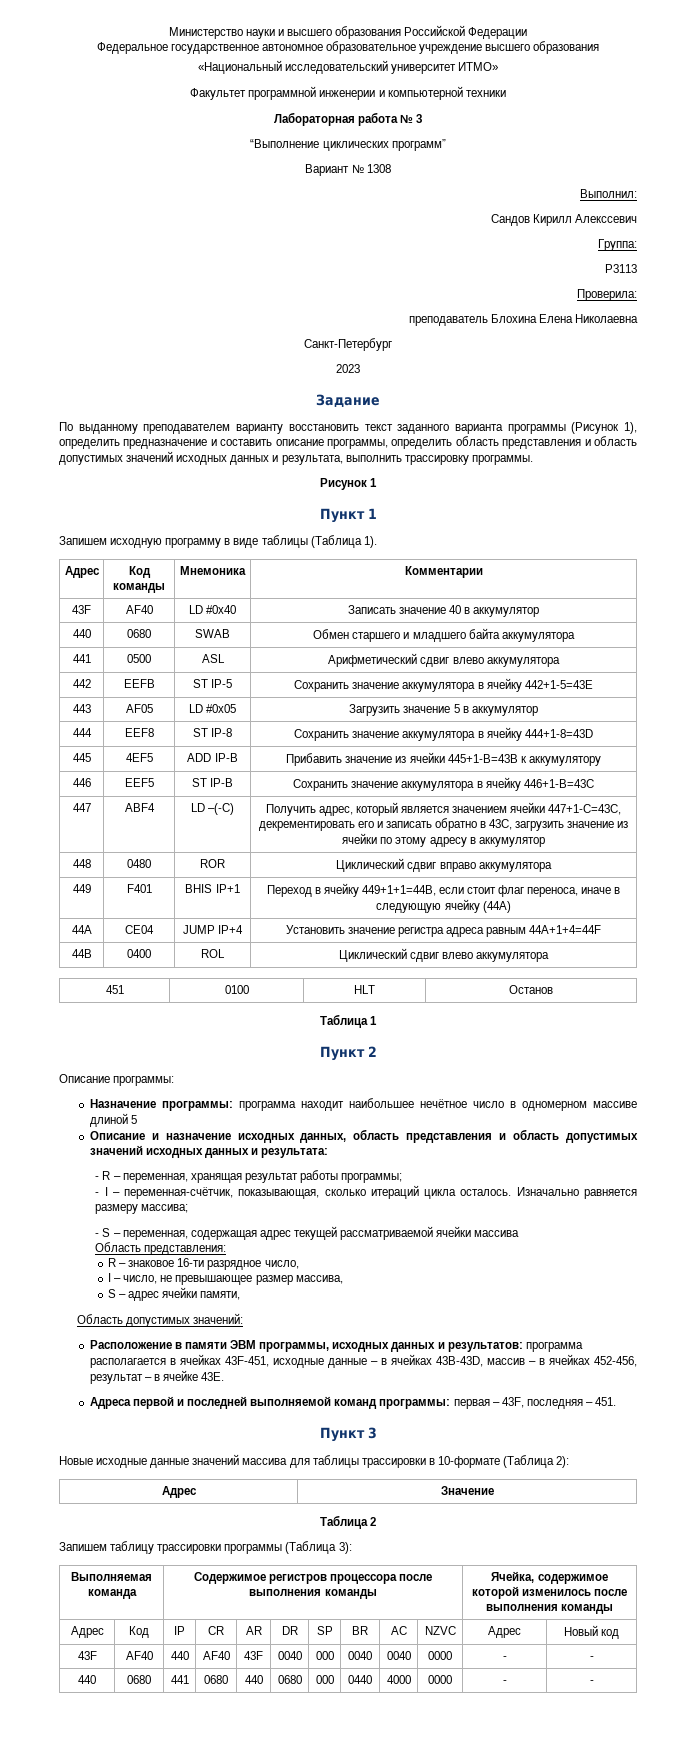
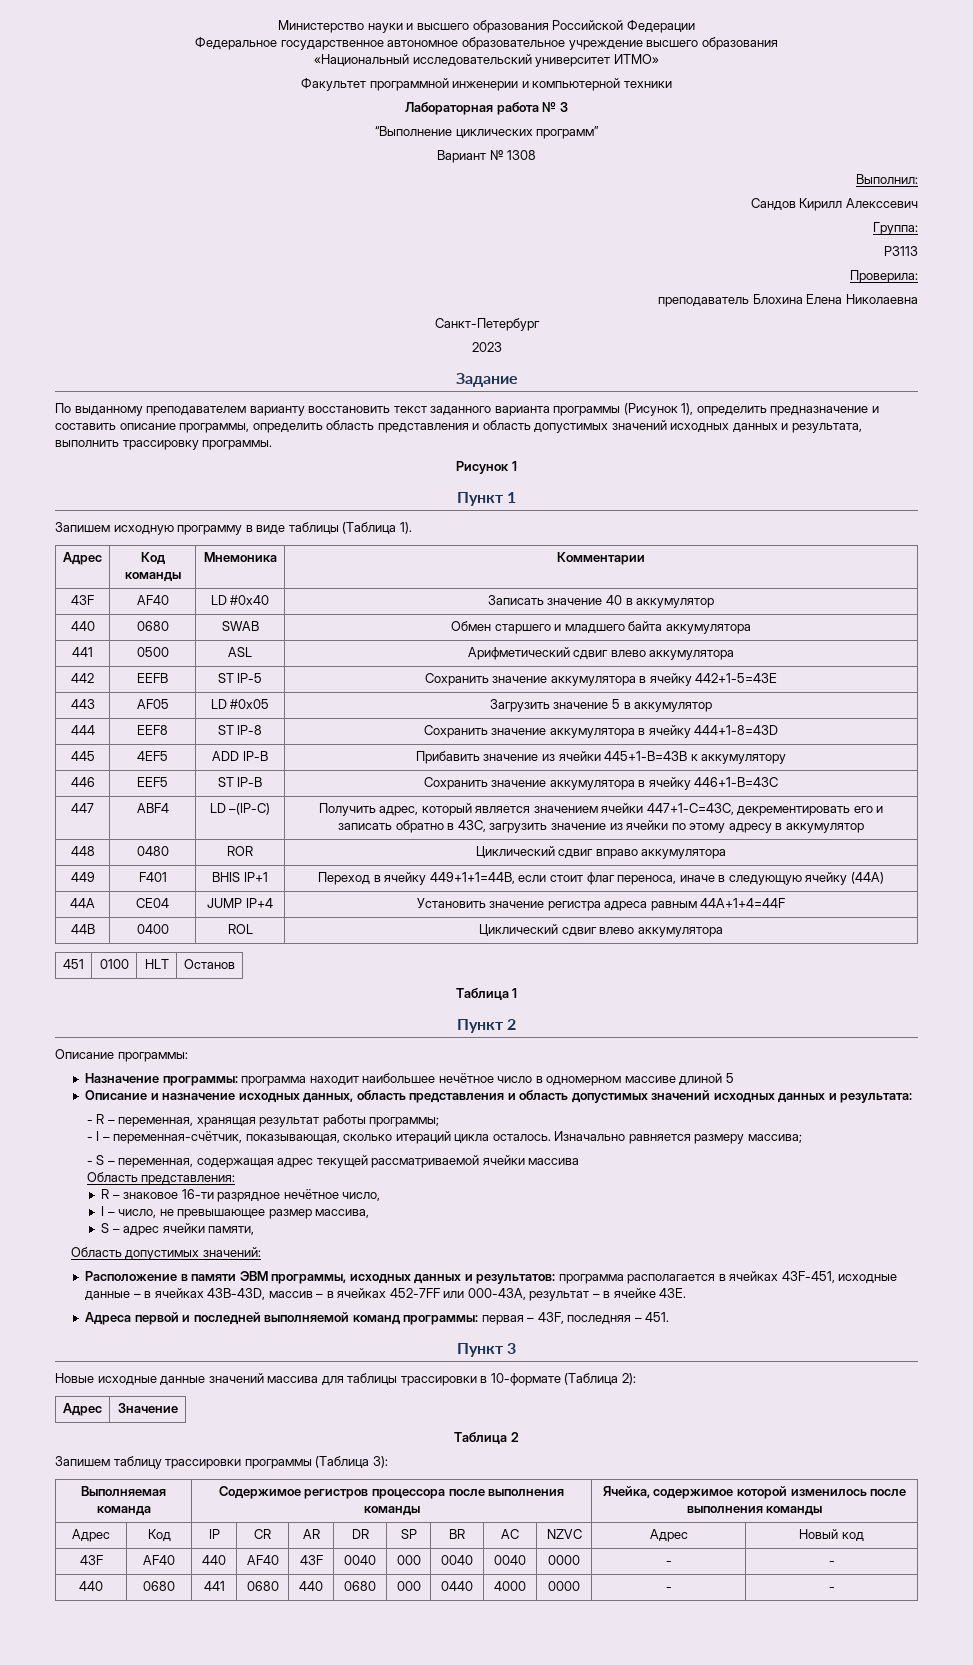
[208,803,235,815] –(-C) -> [229,803,271,815] –(IP-C)
(262, 1265) none -> [283,1189,339,1199] нечётное
[593,1356,637,1367] 452-456, -> [389,1288,526,1300] 452-7FF или 000-43A,

